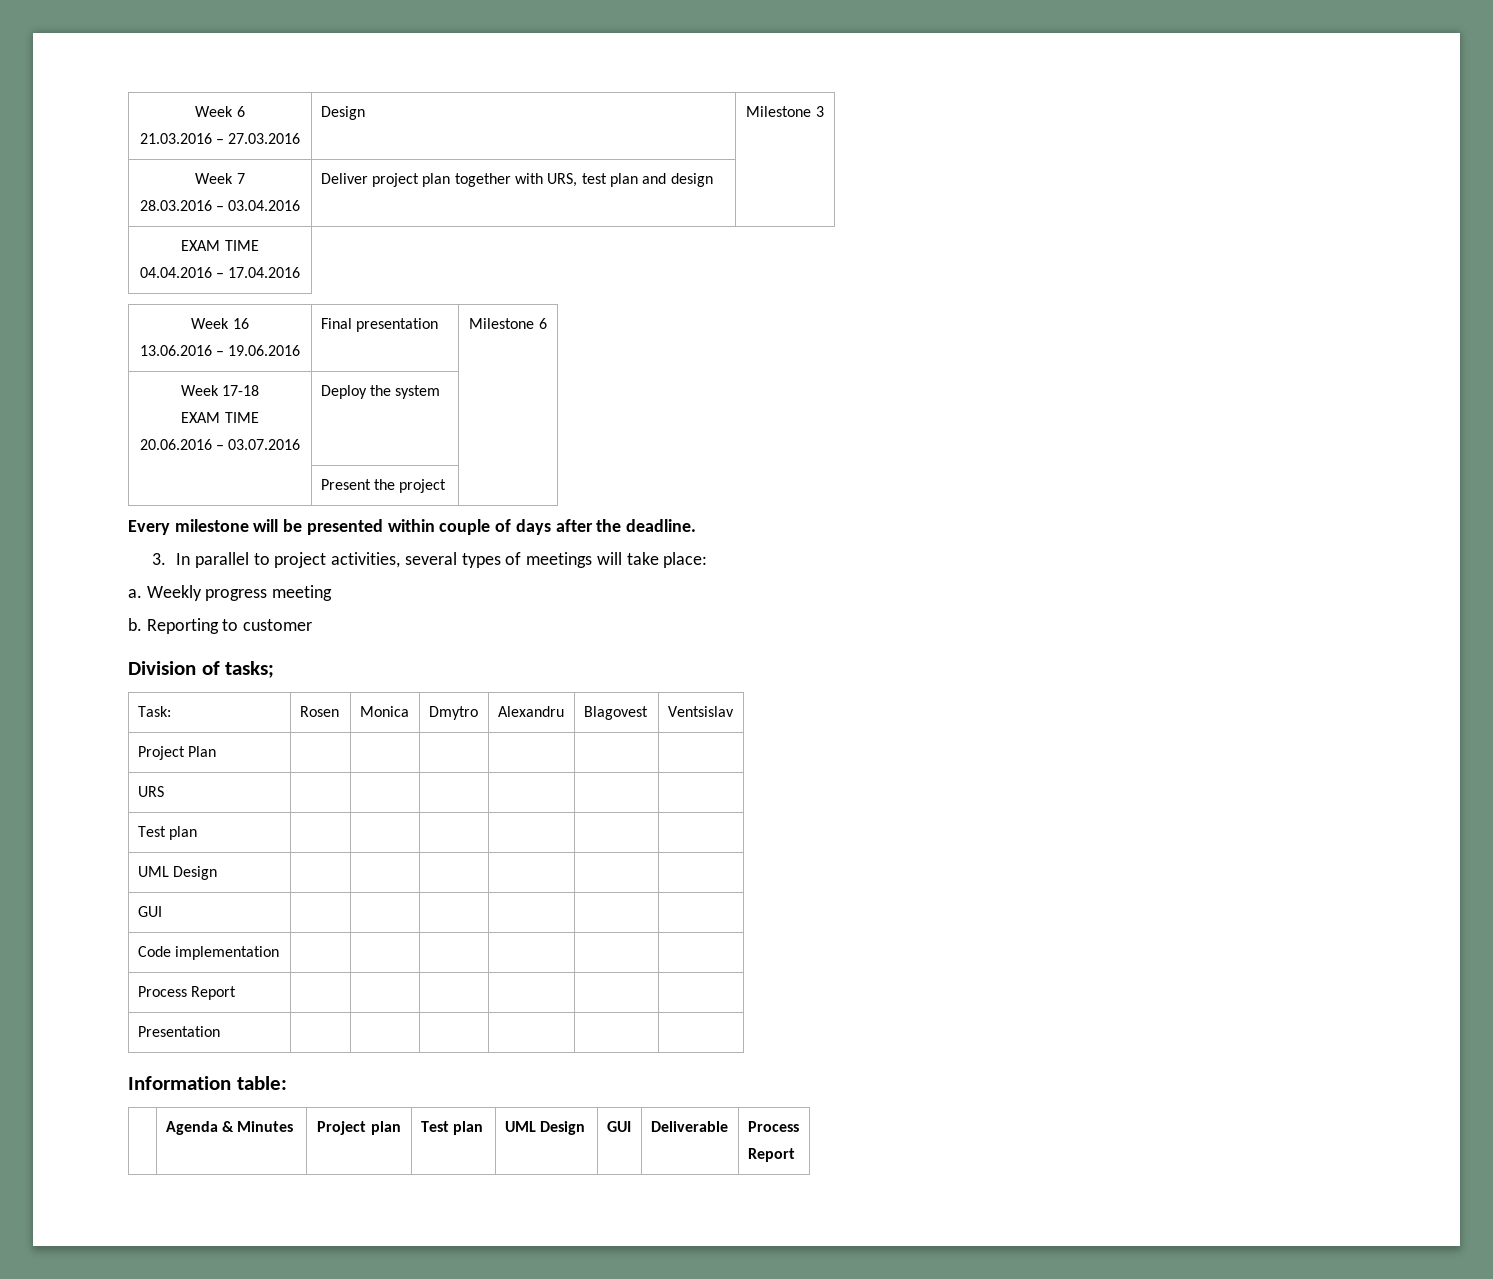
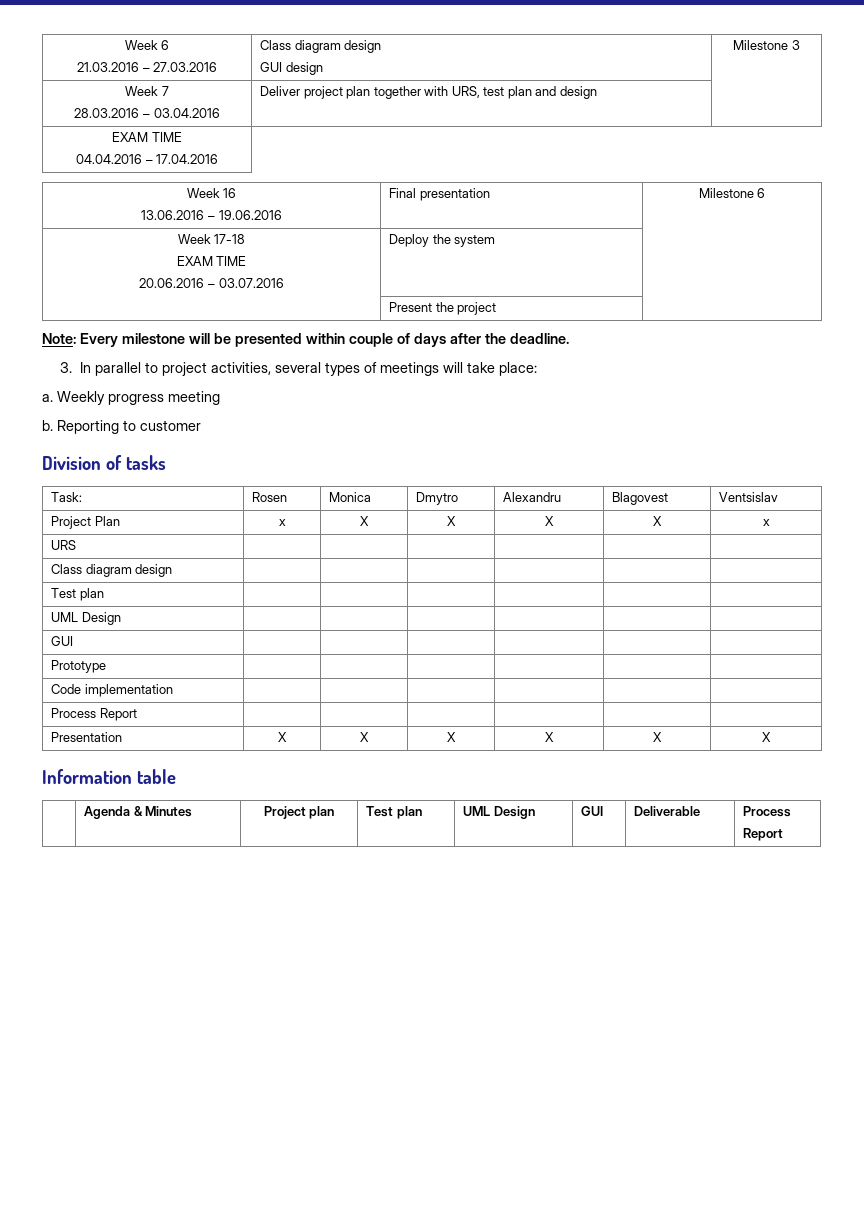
[320,106,365,120] Design -> [260,40,382,53] [260,62,323,75] Class diagram design // GUI design
(447, 486) none -> [42,333,76,344] Note:
[225,661,275,678] tasks; -> [125,455,166,470] tasks
[137,786,164,797] | | | | | // URS -> [278,519,286,526] [360,516,369,526] [447,516,456,526] [545,516,554,526] [653,516,662,526] [762,519,770,526] [51,540,77,550] [51,564,173,577] x | X | X | X | X | x // URS | | | | | | // Class diagram design
(162, 911) none -> [51,660,107,673] // Prototype | | | | | |
(220, 1031) | | | | | -> [278,732,287,742] [360,732,369,742] [447,732,456,742] [545,732,554,742] [653,732,662,742] [762,732,771,742] X | X | X | X | X | X
[236,1076,287,1090] table: -> [136,769,176,784] table

